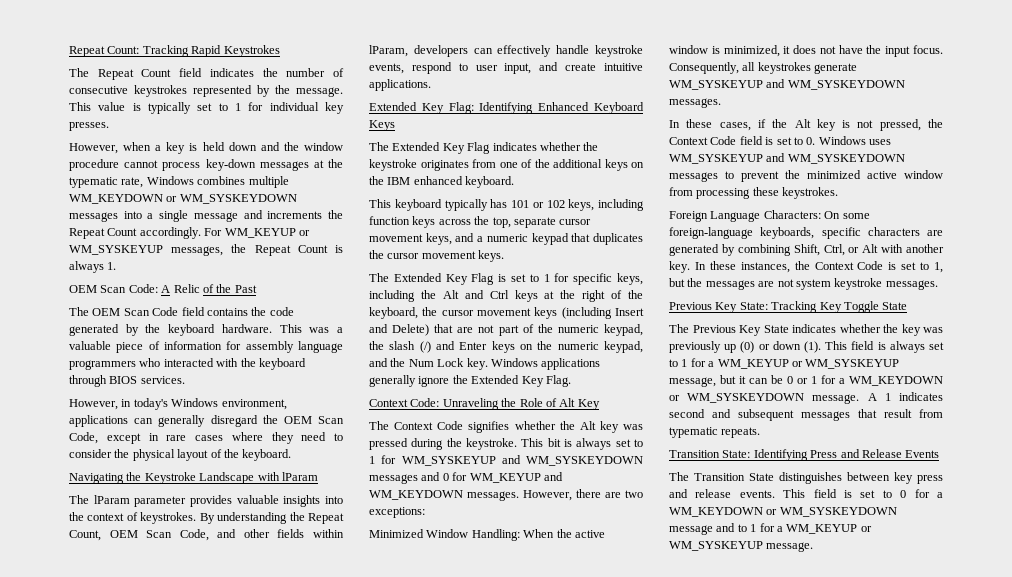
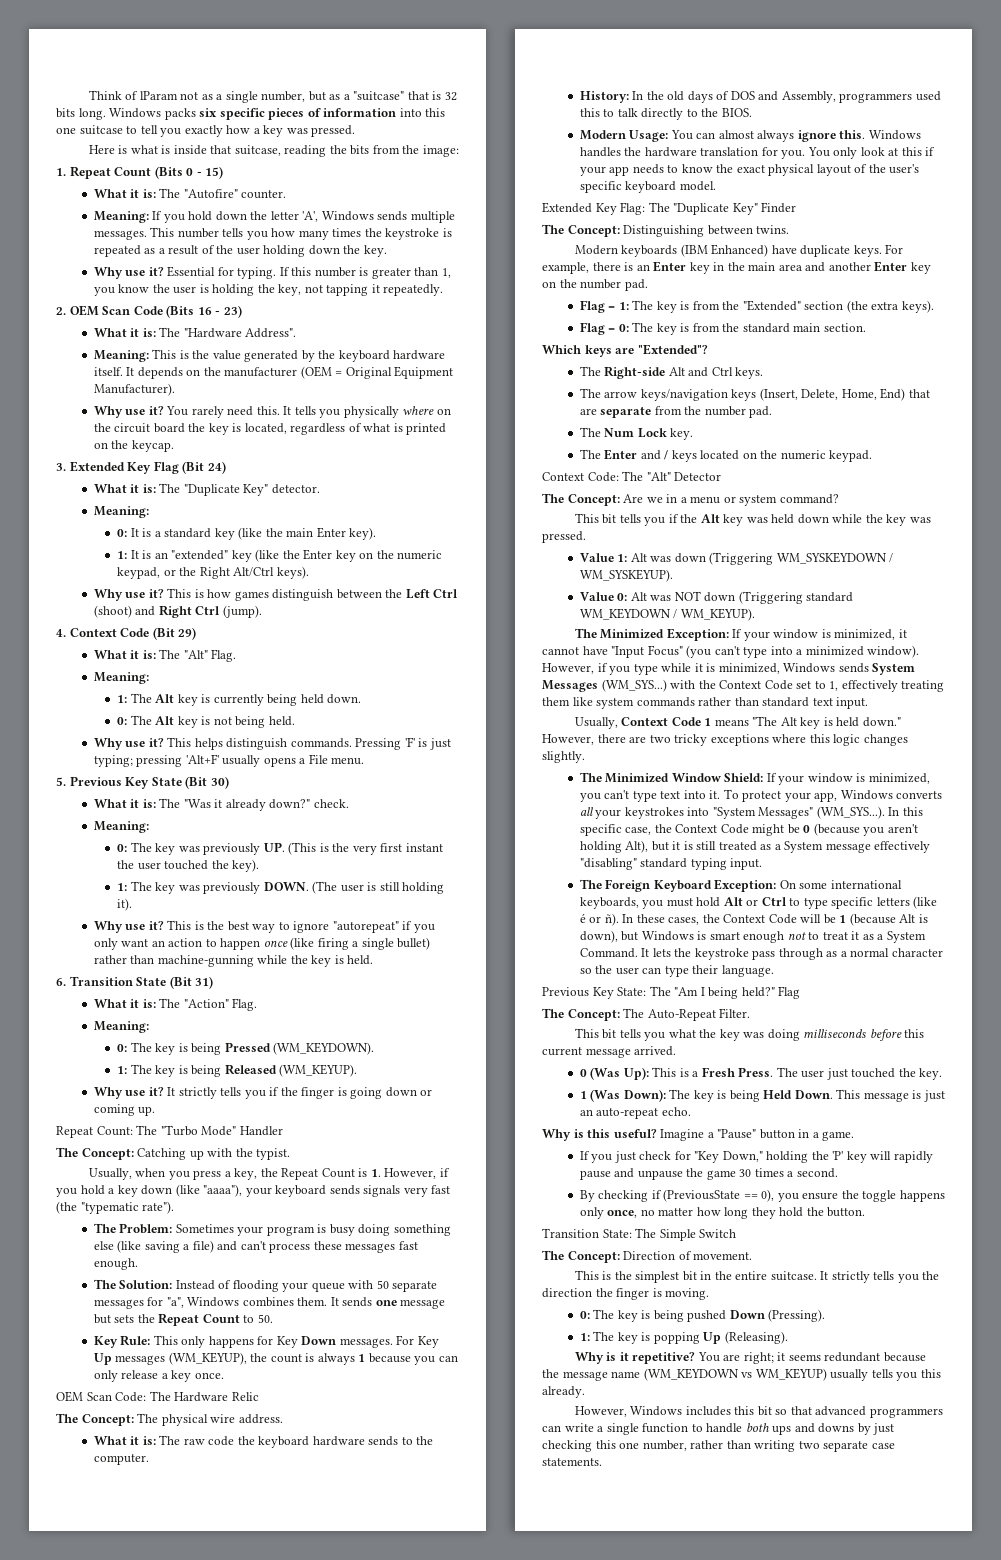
[69,45,280,57] [69,68,344,80] [69,85,343,97] [69,102,345,114] [69,122,109,131] [69,142,343,154] [69,159,343,171] [69,176,289,188] [69,194,297,204] [69,210,343,222] [69,227,310,239] [69,244,343,256] [69,261,117,273] Repeat Count: Tracking Rapid Keystrokes // The Repeat Count field indicates the number of consecutive keystrokes represented by the message. This value is typically set to 1 for individual key presses. // However, when a key is held down and the window procedure cannot process key-down messages at the typematic rate, Windows combines multiple WM_KEYDOWN or WM_SYSKEYDOWN messages into a single message and increments the Repeat Count accordingly. For WM_KEYUP or WM_SYSKEYUP messages, the Repeat Count is always 1. -> [88,90,457,103] [56,108,446,120] [56,125,356,137] [88,145,459,157] [56,166,224,179] [93,188,287,199] [93,211,455,223] [93,227,452,240] [93,245,387,257] [93,266,451,279] [93,284,444,296] [56,305,242,318] [93,327,297,338] [93,349,446,362] [93,366,454,379] [93,383,175,396] [93,406,451,418] [93,423,447,435] [93,440,174,452] [56,461,226,474] [93,483,320,496] [93,506,149,518] [117,527,377,540] [117,549,443,562] [117,566,309,579] [93,588,459,601] [93,605,262,618] [56,627,197,640] [93,649,237,662] [93,672,149,684] [117,693,362,706] [117,715,295,728] [93,737,451,750] [93,754,365,767] [56,776,229,789] [93,798,349,811] [93,821,149,833] [117,842,443,855] [117,859,260,872] [117,881,445,894] [117,898,133,911] [93,920,435,933] [93,937,431,950] [93,955,374,967] [56,976,214,989] [93,998,258,1011] [93,1021,149,1033] [117,1042,375,1055] [117,1064,358,1077] [93,1087,433,1099] [93,1104,156,1116] [56,1125,283,1138] [56,1147,291,1160] [88,1168,450,1180] [56,1184,451,1197] [56,1201,175,1214] [93,1223,451,1236] [93,1240,418,1253] [93,1258,138,1270] [93,1279,438,1292] [93,1297,446,1309] [93,1313,273,1326] [93,1335,439,1348] [93,1352,458,1365] [93,1370,224,1382] Think of lParam not as a single number, but as a "suitcase" that is 32 bits long. Windows packs six specific pieces of information into this one suitcase to tell you exactly how a key was pressed. // Here is what is inside that suitcase, reading the bits from the image: // 1. Repeat Count (Bits 0 - 15) // What it is: The "Autofire" counter. // Meaning: If you hold down the letter 'A', Windows sends multiple messages. This number tells you how many times the keystroke is repeated as a result of the user holding down the key. // Why use it? Essential for typing. If this number is greater than 1, you know the user is holding the key, not tapping it repeatedly. // 2. OEM Scan Code (Bits 16 - 23) // What it is: The "Hardware Address". // Meaning: This is the value generated by the keyboard hardware itself. It depends on the manufacturer (OEM = Original Equipment Manufacturer). // Why use it? You rarely need this. It tells you physically where on the circuit board the key is located, regardless of what is printed on the keycap. // 3. Extended Key Flag (Bit 24) // What it is: The "Duplicate Key" detector. // Meaning: // 0: It is a standard key (like the main Enter key). // 1: It is an "extended" key (like the Enter key on the numeric keypad, or the Right Alt/Ctrl keys). // Why use it? This is how games distinguish between the Left Ctrl (shoot) and Right Ctrl (jump). // 4. Context Code (Bit 29) // What it is: The "Alt" Flag. // Meaning: // 1: The Alt key is currently being held down. // 0: The Alt key is not being held. // Why use it? This helps distinguish commands. Pressing 'F' is just typing; pressing 'Alt+F' usually opens a File menu. // 5. Previous Key State (Bit 30) // What it is: The "Was it already down?" check. // Meaning: // 0: The key was previously UP. (This is the very first instant the user touched the key). // 1: The key was previously DOWN. (The user is still holding it). // Why use it? This is the best way to ignore "autorepeat" if you only want an action to happen once (like firing a single bullet) rather than machine-gunning while the key is held. // 6. Transition State (Bit 31) // What it is: The "Action" Flag. // Meaning: // 0: The key is being Pressed (WM_KEYDOWN). // 1: The key is being Released (WM_KEYUP). // Why use it? It strictly tells you if the finger is going down or coming up. // Repeat Count: The "Turbo Mode" Handler // The Concept: Catching up with the typist. // Usually, when you press a key, the Repeat Count is 1. However, if you hold a key down (like "aaaa"), your keyboard sends signals very fast (the "typematic rate"). // The Problem: Sometimes your program is busy doing something else (like saving a file) and can't process these messages fast enough. // The Solution: Instead of flooding your queue with 50 separate messages for "a", Windows combines them. It sends one message but sets the Repeat Count to 50. // Key Rule: This only happens for Key Down messages. For Key Up messages (WM_KEYUP), the count is always 1 because you can only release a key once.
[161,285,171,293] A -> [149,1391,229,1402] The Hardware
[202,284,257,293] [69,307,294,316] [69,324,344,336] [69,341,343,353] [69,358,306,370] [69,375,185,387] [69,398,287,410] [69,415,344,427] [69,432,343,444] [69,449,292,461] [69,472,318,484] [69,495,343,507] [69,512,344,524] [69,529,345,541] [369,45,643,57] [369,62,643,74] [369,79,431,91] [369,102,644,114] [369,120,395,131] [369,142,599,154] [369,159,644,171] [369,176,515,188] [369,199,644,211] [369,216,592,228] [369,233,643,245] [369,250,505,262] [369,273,643,285] [369,290,643,302] [369,307,644,319] [369,324,643,336] [369,341,643,353] [369,358,601,370] [369,375,571,387] [369,398,600,410] [369,421,643,433] [369,438,643,450] [369,455,643,466] [369,472,563,484] [369,489,643,501] [369,507,425,518] [369,529,605,541] [669,45,943,57] [669,62,858,74] [669,79,905,90] [669,98,721,108] [669,119,943,131] [669,136,891,145] [669,153,905,164] [669,170,943,182] [669,187,839,199] [669,210,870,222] [669,227,943,239] [669,244,944,256] [669,261,943,273] [669,278,938,290] [669,301,908,313] [669,324,943,336] [669,341,944,353] [669,358,900,369] [669,375,943,387] [669,392,943,404] [669,409,943,421] [669,427,761,438] [669,449,940,461] [669,472,943,484] [669,489,943,498] [669,507,897,517] [669,523,872,535] [669,541,814,552] of the Past // The OEM Scan Code field contains the code generated by the keyboard hardware. This was a valuable piece of information for assembly language programmers who interacted with the keyboard through BIOS services. // However, in today's Windows environment, applications can generally disregard the OEM Scan Code, except in rare cases where they need to consider the physical layout of the keyboard. // Navigating the Keystroke Landscape with lParam // The lParam parameter provides valuable insights into the context of keystrokes. By understanding the Repeat Count, OEM Scan Code, and other fields within lParam, developers can effectively handle keystroke events, respond to user input, and create intuitive applications. // Extended Key Flag: Identifying Enhanced Keyboard Keys // The Extended Key Flag indicates whether the keystroke originates from one of the additional keys on the IBM enhanced keyboard. // This keyboard typically has 101 or 102 keys, including function keys across the top, separate cursor movement keys, and a numeric keypad that duplicates the cursor movement keys. // The Extended Key Flag is set to 1 for specific keys, including the Alt and Ctrl keys at the right of the keyboard, the cursor movement keys (including Insert and Delete) that are not part of the numeric keypad, the slash (/) and Enter keys on the numeric keypad, and the Num Lock key. Windows applications generally ignore the Extended Key Flag. // Context Code: Unraveling the Role of Alt Key // The Context Code signifies whether the Alt key was pressed during the keystroke. This bit is always set to 1 for WM_SYSKEYUP and WM_SYSKEYDOWN messages and 0 for WM_KEYUP and WM_KEYDOWN messages. However, there are two exceptions: // Minimized Window Handling: When the active window is minimized, it does not have the input focus. Consequently, all keystrokes generate WM_SYSKEYUP and WM_SYSKEYDOWN messages. // In these cases, if the Alt key is not pressed, the Context Code field is set to 0. Windows uses WM_SYSKEYUP and WM_SYSKEYDOWN messages to prevent the minimized active window from processing these keystrokes. // Foreign Language Characters: On some foreign-language keyboards, specific characters are generated by combining Shift, Ctrl, or Alt with another key. In these instances, the Context Code is set to 1, but the messages are not system keystroke messages. // Previous Key State: Tracking Key Toggle State // The Previous Key State indicates whether the key was previously up (0) or down (1). This field is always set to 1 for a WM_KEYUP or WM_SYSKEYUP message, but it can be 0 or 1 for a WM_KEYDOWN or WM_SYSKEYDOWN message. A 1 indicates second and subsequent messages that result from typematic repeats. // Transition State: Identifying Press and Release Events // The Transition State distinguishes between key press and release events. This field is set to 0 for a WM_KEYDOWN or WM_SYSKEYDOWN message and to 1 for a WM_KEYUP or WM_SYSKEYUP message. -> [56,1413,283,1426] [93,1435,434,1448] [93,1454,149,1465] [579,91,941,103] [579,108,752,120] [579,130,921,142] [579,147,936,159] [579,164,920,176] [579,181,716,193] [542,202,797,215] [542,224,790,237] [574,244,904,257] [542,261,931,274] [542,279,648,291] [579,300,934,313] [579,322,866,335] [542,344,708,357] [579,366,764,379] [579,388,930,401] [579,406,773,418] [579,427,694,440] [579,449,873,462] [542,471,722,482] [542,493,839,506] [574,513,931,526] [542,531,586,543] [579,552,894,565] [579,569,673,582] [579,591,854,604] [579,608,755,621] [574,628,907,641] [542,645,920,658] [542,663,916,675] [542,679,945,692] [542,697,869,709] [574,716,901,729] [542,734,908,746] [542,751,585,763] [579,772,930,785] [579,789,943,802] [579,806,923,819] [579,823,918,836] [579,840,931,853] [579,858,763,870] [579,879,902,892] [579,896,938,909] [579,913,928,926] [579,930,926,943] [579,948,943,960] [579,965,774,977] [542,986,801,999] [542,1008,751,1021] [574,1028,925,1041] [542,1046,677,1058] [579,1067,943,1080] [579,1089,945,1102] [579,1107,691,1119] [542,1129,855,1141] [579,1151,933,1163] [579,1168,838,1180] [579,1189,945,1202] [579,1207,866,1219] [542,1228,737,1241] [542,1250,753,1263] [574,1270,940,1283] [542,1288,710,1300] [579,1309,826,1322] [579,1331,788,1344] [574,1352,926,1364] [542,1368,941,1381] [542,1386,585,1398] [574,1406,943,1418] [542,1423,895,1435] [542,1440,895,1452] [542,1458,602,1466] // The Concept: The physical wire address. // What it is: The raw code the keyboard hardware sends to the computer. // History: In the old days of DOS and Assembly, programmers used this to talk directly to the BIOS. // Modern Usage: You can almost always ignore this. Windows handles the hardware translation for you. You only look at this if your app needs to know the exact physical layout of the user's specific keyboard model. // Extended Key Flag: The "Duplicate Key" Finder // The Concept: Distinguishing between twins. // Modern keyboards (IBM Enhanced) have duplicate keys. For example, there is an Enter key in the main area and another Enter key on the number pad. // Flag = 1: The key is from the "Extended" section (the extra keys). // Flag = 0: The key is from the standard main section. // Which keys are "Extended"? // The Right-side Alt and Ctrl keys. // The arrow keys/navigation keys (Insert, Delete, Home, End) that are separate from the number pad. // The Num Lock key. // The Enter and / keys located on the numeric keypad. // Context Code: The "Alt" Detector // The Concept: Are we in a menu or system command? // This bit tells you if the Alt key was held down while the key was pressed. // Value 1: Alt was down (Triggering WM_SYSKEYDOWN / WM_SYSKEYUP). // Value 0: Alt was NOT down (Triggering standard WM_KEYDOWN / WM_KEYUP). // The Minimized Exception: If your window is minimized, it cannot have "Input Focus" (you can't type into a minimized window). However, if you type while it is minimized, Windows sends System Messages (WM_SYS...) with the Context Code set to 1, effectively treating them like system commands rather than standard text input. // Usually, Context Code 1 means "The Alt key is held down." However, there are two tricky exceptions where this logic changes slightly. // The Minimized Window Shield: If your window is minimized, you can't type text into it. To protect your app, Windows converts all your keystrokes into "System Messages" (WM_SYS...). In this specific case, the Context Code might be 0 (because you aren't holding Alt), but it is still treated as a System message effectively "disabling" standard typing input. // The Foreign Keyboard Exception: On some international keyboards, you must hold Alt or Ctrl to type specific letters (like é or ñ). In these cases, the Context Code will be 1 (because Alt is down), but Windows is smart enough not to treat it as a System Command. It lets the keystroke pass through as a normal character so the user can type their language. // Previous Key State: The "Am I being held?" Flag // The Concept: The Auto-Repeat Filter. // This bit tells you what the key was doing milliseconds before this current message arrived. // 0 (Was Up): This is a Fresh Press. The user just touched the key. // 1 (Was Down): The key is being Held Down. This message is just an auto-repeat echo. // Why is this useful? Imagine a "Pause" button in a game. // If you just check for "Key Down," holding the 'P' key will rapidly pause and unpause the game 30 times a second. // By checking if (PreviousState == 0), you ensure the toggle happens only once, no matter how long they hold the button. // Transition State: The Simple Switch // The Concept: Direction of movement. // This is the simplest bit in the entire suitcase. It strictly tells you the direction the finger is moving. // 0: The key is being pushed Down (Pressing). // 1: The key is popping Up (Releasing). // Why is it repetitive? You are right; it seems redundant because the message name (WM_KEYDOWN vs WM_KEYUP) usually tells you this already. // However, Windows includes this bit so that advanced programmers can write a single function to handle both ups and downs by just checking this one number, rather than writing two separate case statements.

